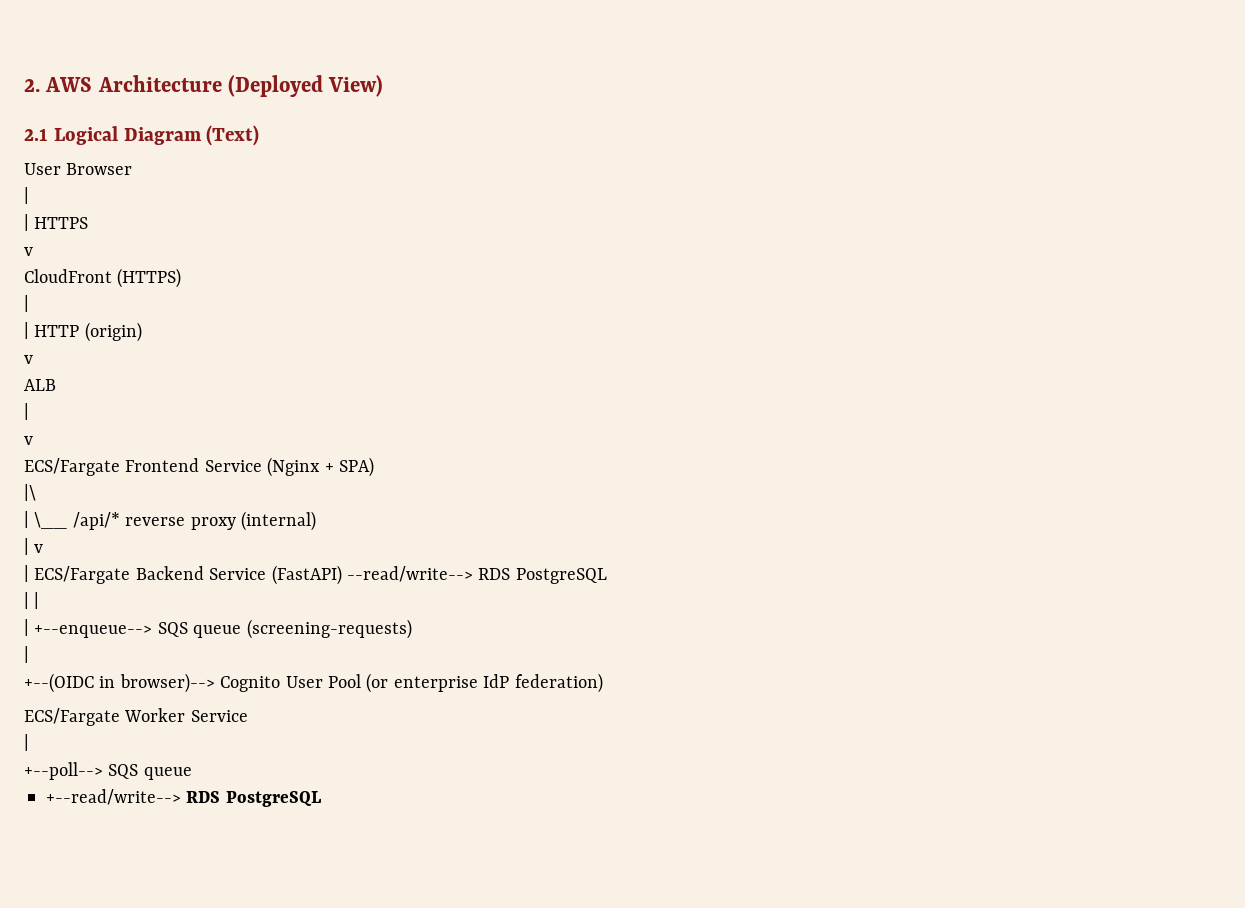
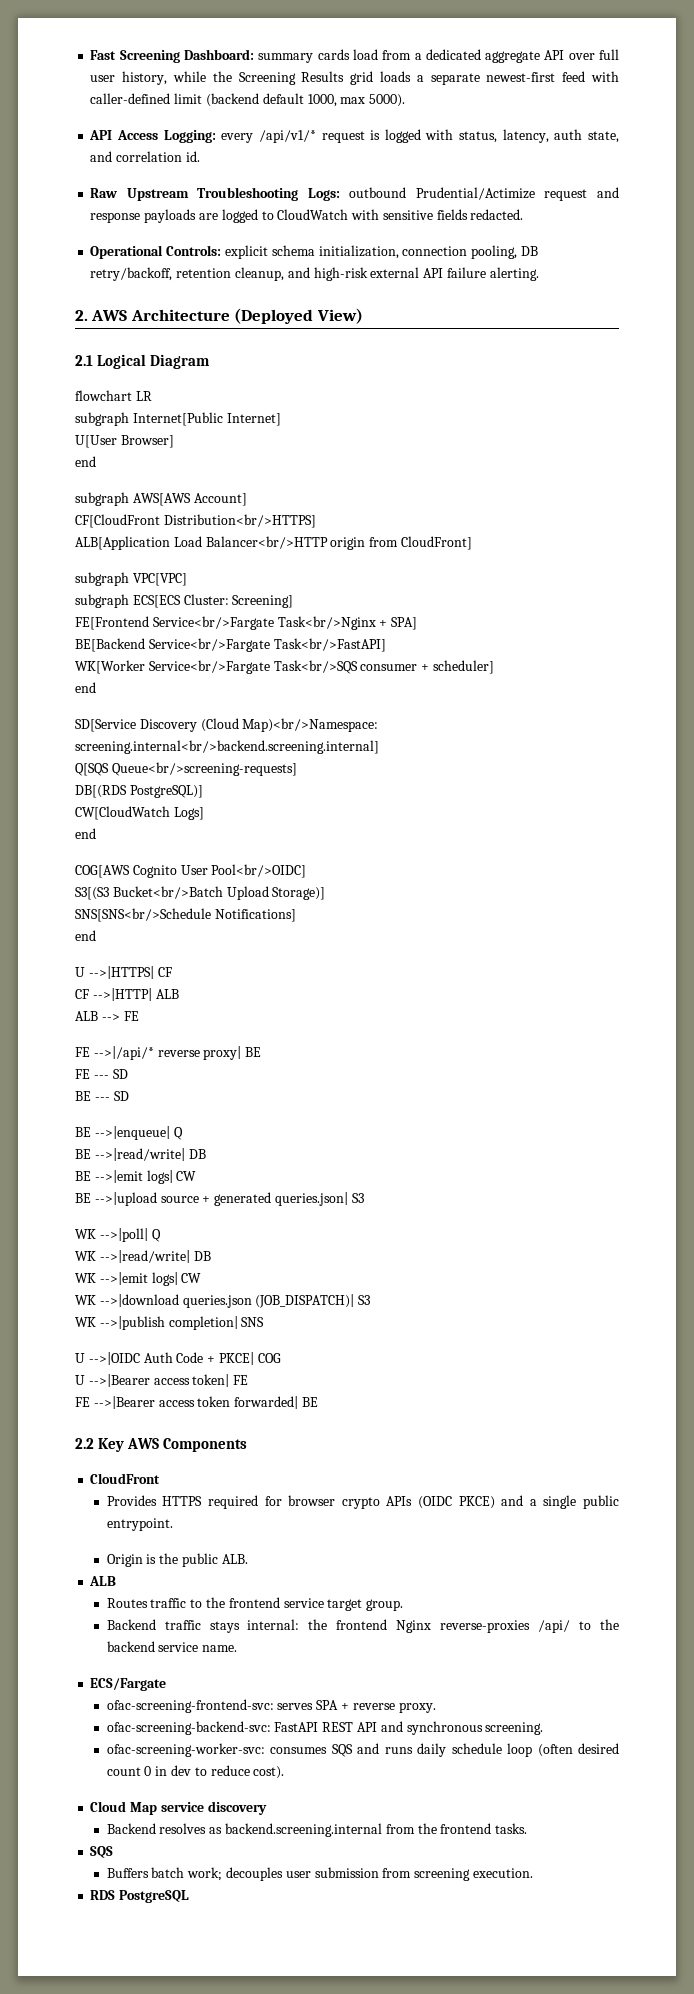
(24, 85) none -> [90,49,619,63] [90,71,620,85] [90,93,406,107] [89,129,619,143] [90,151,200,162] [90,187,619,201] [90,209,524,223] [90,245,538,259] [90,267,539,281] Fast Screening Dashboard: summary cards load from a dedicated aggregate API over full user history, while the Screening Results grid loads a separate newest-first feed with caller-defined limit (backend default 1000, max 5000). // API Access Logging: every /api/v1/* request is logged with status, latency, auth state, and correlation id. // Raw Upstream Troubleshooting Logs: outbound Prudential/Actimize request and response payloads are logged to CloudWatch with sensitive fields redacted. // Operational Controls: explicit schema initialization, connection pooling, DB retry/backoff, retention cleanup, and high-risk external API failure alerting. //
[206,125,260,146] [24,163,133,175] [24,187,29,204] [24,214,89,231] [24,247,33,256] [24,268,182,288] [24,295,29,312] [24,322,142,342] [24,355,33,364] [24,379,56,391] [24,403,29,420] [24,436,33,445] [24,457,374,477] [24,484,36,501] [24,511,316,531] [24,538,44,555] [24,565,607,585] [24,592,40,609] [24,619,412,639] [24,646,29,663] [24,673,603,693] [24,708,248,726] [24,734,29,751] [24,762,192,780] [46,789,181,805] (Text) // User Browser // | // | HTTPS // v // CloudFront (HTTPS) // | // | HTTP (origin) // v // ALB // | // v // ECS/Fargate Frontend Service (Nginx + SPA) // |\ // | \__ /api/* reverse proxy (internal) // | v // | ECS/Fargate Backend Service (FastAPI) --read/write--> RDS PostgreSQL // | | // | +--enqueue--> SQS queue (screening-requests) // | // +--(OIDC in browser)--> Cognito User Pool (or enterprise IdP federation) // ECS/Fargate Worker Service // | // +--poll--> SQS queue // +--read/write--> -> [75,390,152,401] [75,412,281,426] [75,435,174,448] [75,456,96,467] [75,492,247,506] [75,514,316,528] [75,536,472,550] [75,572,187,586] [75,594,294,608] [75,616,418,630] [75,638,386,652] [75,660,494,674] [75,682,96,693] [75,718,379,732] [75,740,379,754] [75,762,297,776] [75,785,203,798] [75,806,204,820] [75,828,96,839] [75,864,307,878] [75,886,326,900] [75,908,296,922] [75,930,96,941] [75,966,172,979] [75,988,179,1001] [75,1011,139,1021] [75,1046,262,1060] [75,1069,128,1079] [75,1091,129,1101] [75,1126,183,1140] [75,1148,206,1161] [75,1170,197,1184] [75,1192,364,1206] [75,1228,161,1242] [75,1250,211,1263] [75,1272,202,1286] [75,1294,371,1308] [75,1316,265,1330] [75,1352,281,1365] [75,1374,249,1387] [75,1396,318,1409] [75,1438,248,1452] [90,1473,161,1484] [106,1495,619,1509] [106,1518,173,1531] [106,1553,248,1567] [89,1576,117,1586] [106,1597,404,1611] [106,1619,619,1633] [106,1641,238,1652] [90,1678,167,1691] [106,1699,436,1713] [106,1721,544,1735] [106,1743,620,1757] [106,1765,285,1779] [90,1801,267,1815] [106,1823,528,1837] [90,1846,114,1858] [106,1867,533,1881] // flowchart LR // subgraph Internet[Public Internet] // U[User Browser] // end // subgraph AWS[AWS Account] // CF[CloudFront Distribution<br/>HTTPS] // ALB[Application Load Balancer<br/>HTTP origin from CloudFront] // subgraph VPC[VPC] // subgraph ECS[ECS Cluster: Screening] // FE[Frontend Service<br/>Fargate Task<br/>Nginx + SPA] // BE[Backend Service<br/>Fargate Task<br/>FastAPI] // WK[Worker Service<br/>Fargate Task<br/>SQS consumer + scheduler] // end // SD[Service Discovery (Cloud Map)<br/>Namespace: screening.internal<br/>backend.screening.internal] // Q[SQS Queue<br/>screening-requests] // DB[(RDS PostgreSQL)] // CW[CloudWatch Logs] // end // COG[AWS Cognito User Pool<br/>OIDC] // S3[(S3 Bucket<br/>Batch Upload Storage)] // SNS[SNS<br/>Schedule Notifications] // end // U -->|HTTPS| CF // CF -->|HTTP| ALB // ALB --> FE // FE -->|/api/* reverse proxy| BE // FE --- SD // BE --- SD // BE -->|enqueue| Q // BE -->|read/write| DB // BE -->|emit logs| CW // BE -->|upload source + generated queries.json| S3 // WK -->|poll| Q // WK -->|read/write| DB // WK -->|emit logs| CW // WK -->|download queries.json (JOB_DISPATCH)| S3 // WK -->|publish completion| SNS // U -->|OIDC Auth Code + PKCE| COG // U -->|Bearer access token| FE // FE -->|Bearer access token forwarded| BE // 2.2 Key AWS Components // CloudFront // Provides HTTPS required for browser crypto APIs (OIDC PKCE) and a single public entrypoint. // Origin is the public ALB. // ALB // Routes traffic to the frontend service target group. // Backend traffic stays internal: the frontend Nginx reverse-proxies /api/ to the backend service name. // ECS/Fargate // ofac-screening-frontend-svc: serves SPA + reverse proxy. // ofac-screening-backend-svc: FastAPI REST API and synchronous screening. // ofac-screening-worker-svc: consumes SQS and runs daily schedule loop (often desired count 0 in dev to reduce cost). // Cloud Map service discovery // Backend resolves as backend.screening.internal from the frontend tasks. // SQS // Buffers batch work; decouples user submission from screening execution. //

